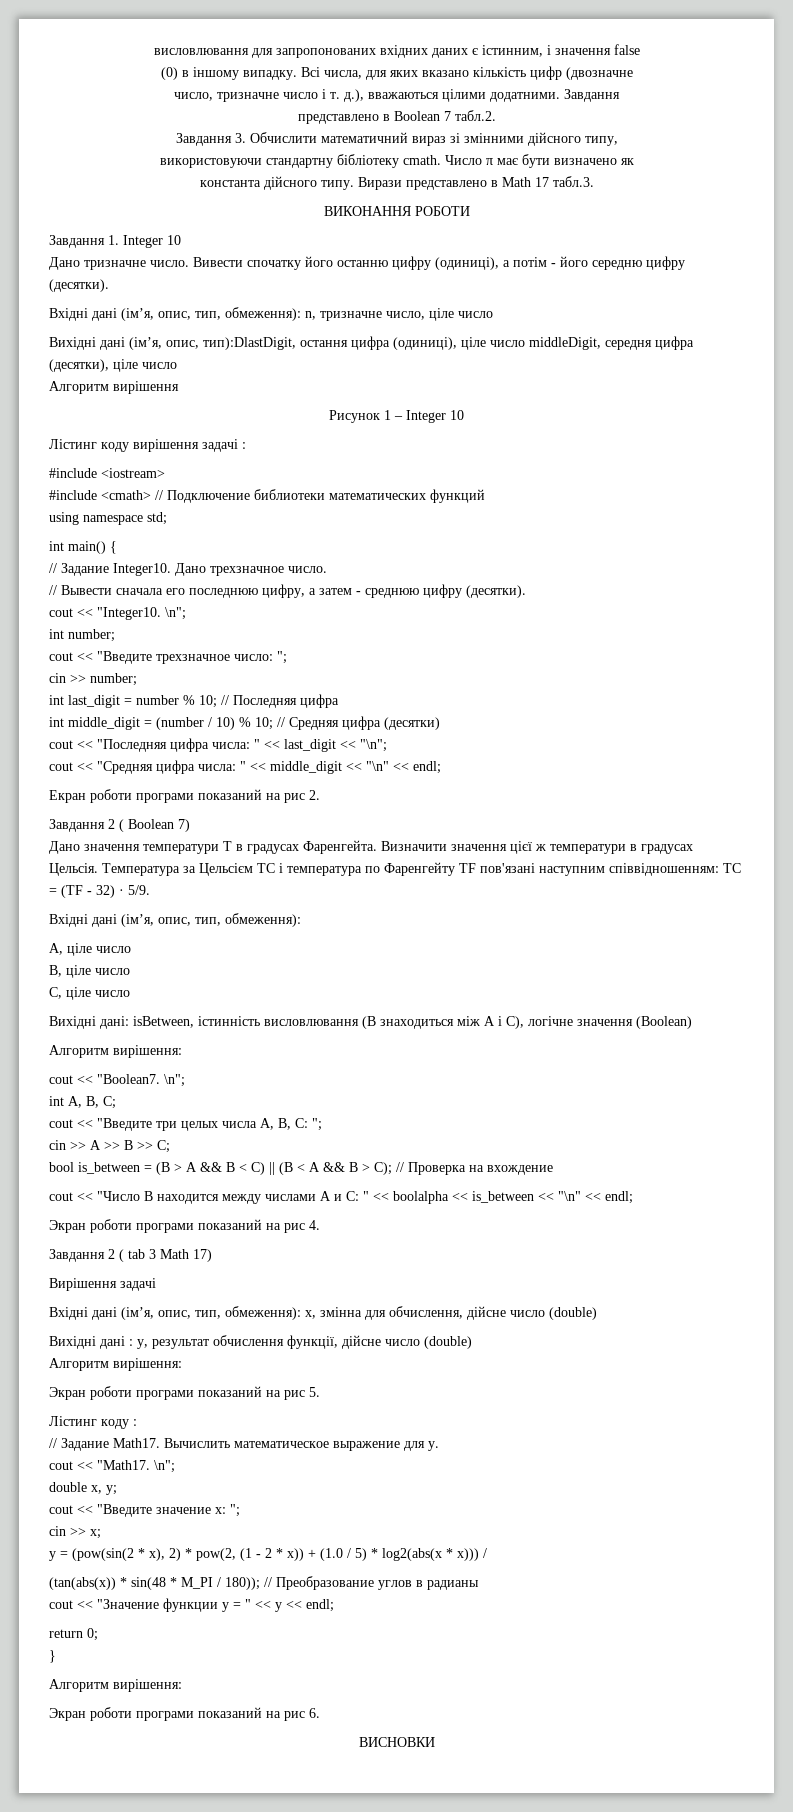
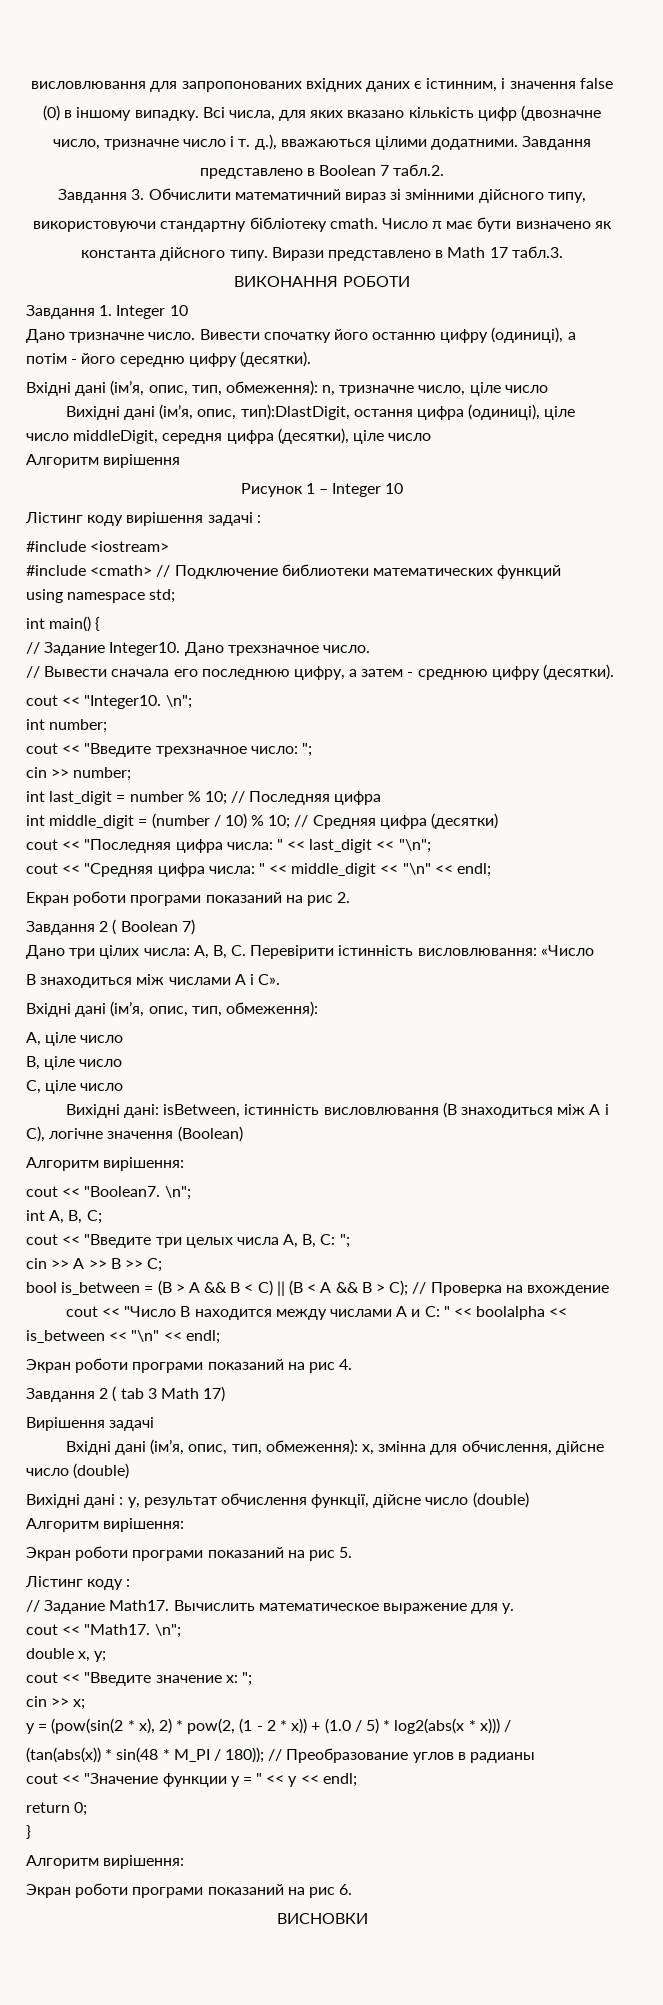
[84,840,693,854] [49,862,741,876] [49,885,150,898] значення температури T в градусах Фаренгейта. Визначити значення цієї ж температури в градусах Цельсія. Температура за Цельсієм TC і температура по Фаренгейту TF пов'язані наступним співвідношенням: TC = (TF - 32) · 5/9. -> [69,945,594,959] [26,974,281,988] три цілих числа: A, B, C. Перевірити істинність висловлювання: «Число // B знаходиться між числами A і C».

